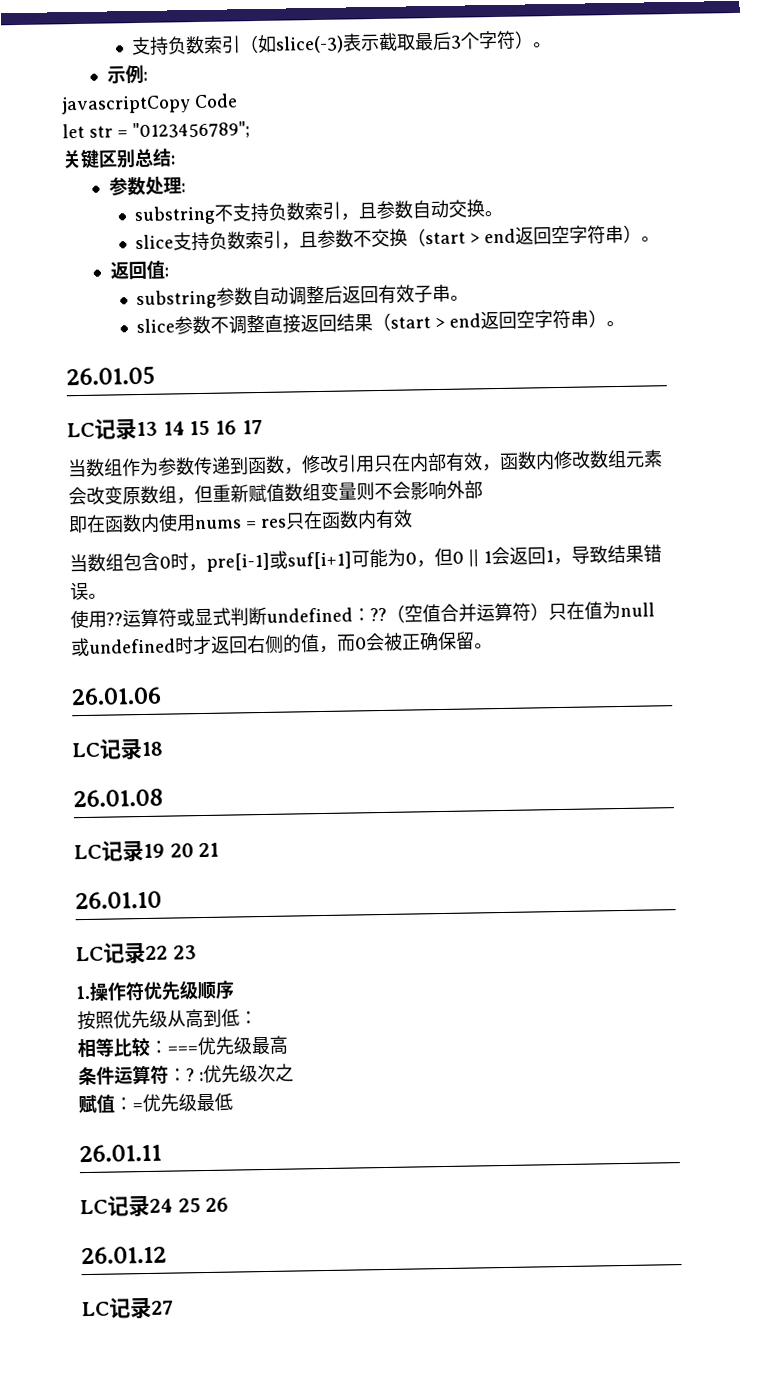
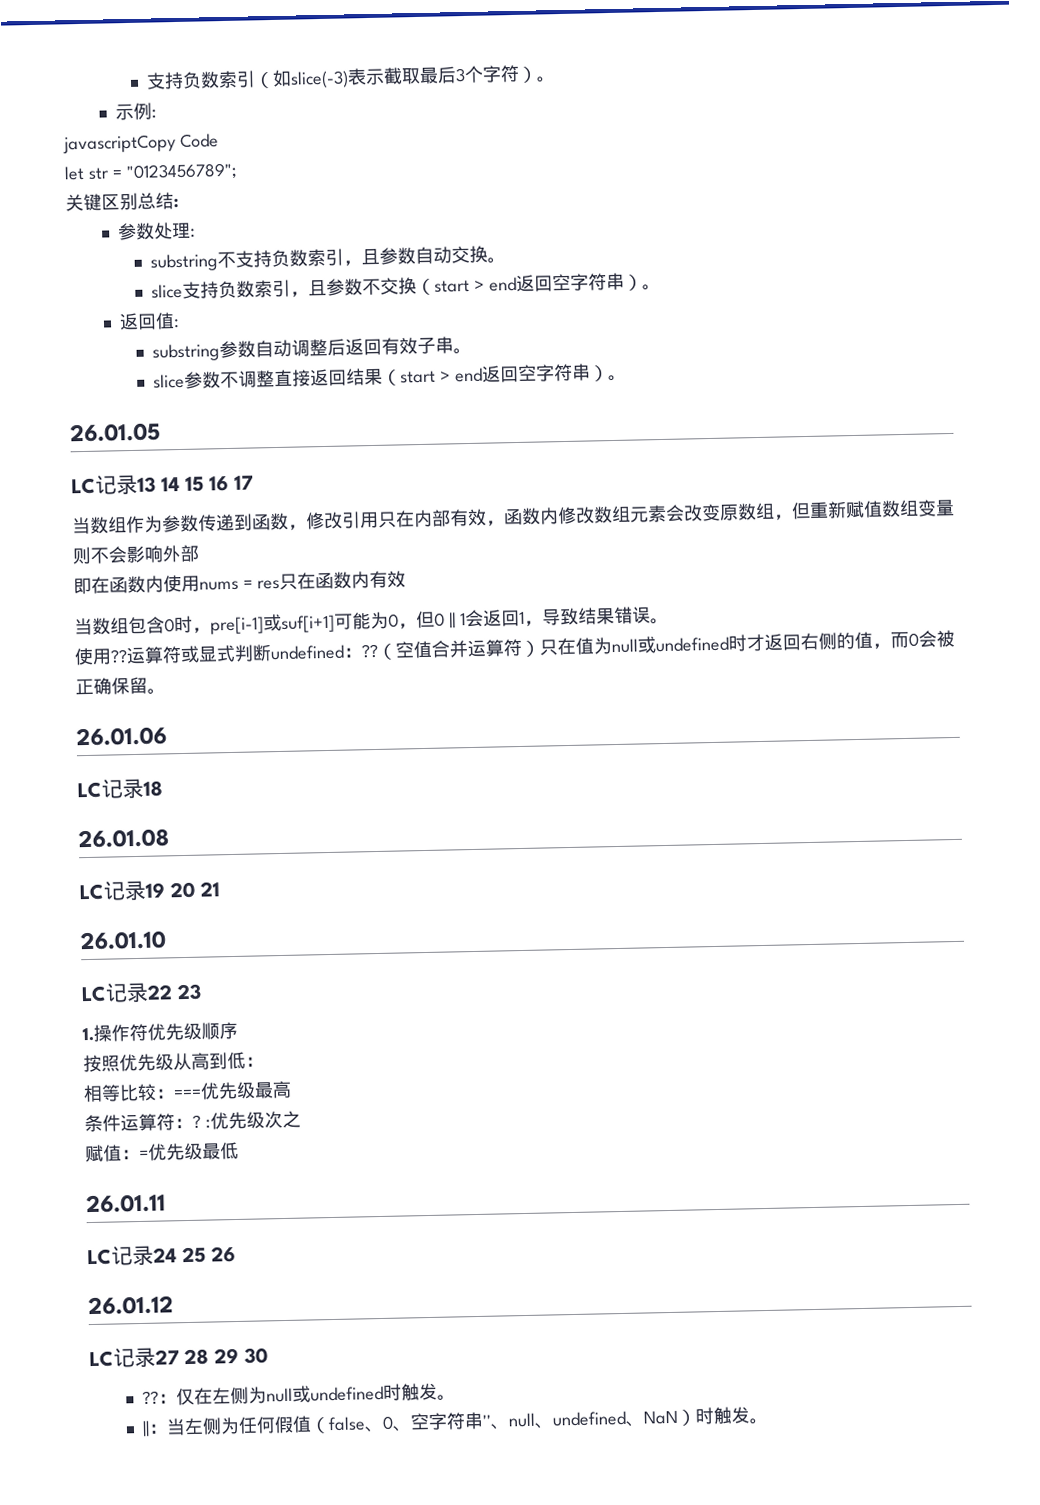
(174, 1307) none -> [184,1347,268,1366] [141,1382,456,1406] [141,1406,768,1437] 28 29 30 // ??：仅在左侧为null或undefined时触发。 // ||：当左侧为任何假值（false、0、空字符串''、null、undefined、NaN）时触发。

